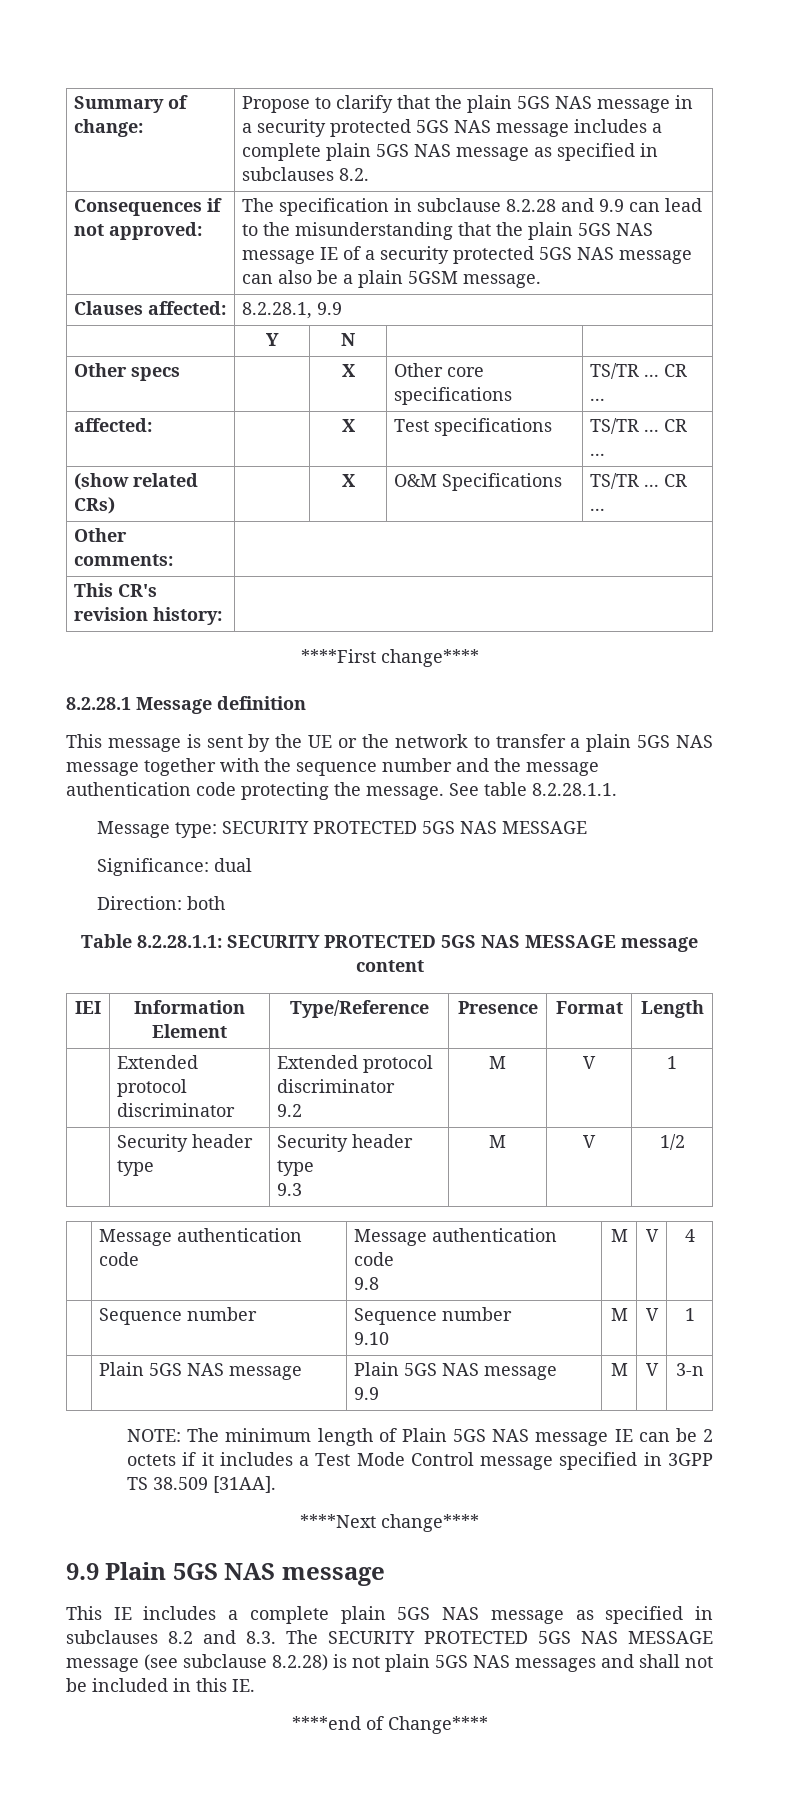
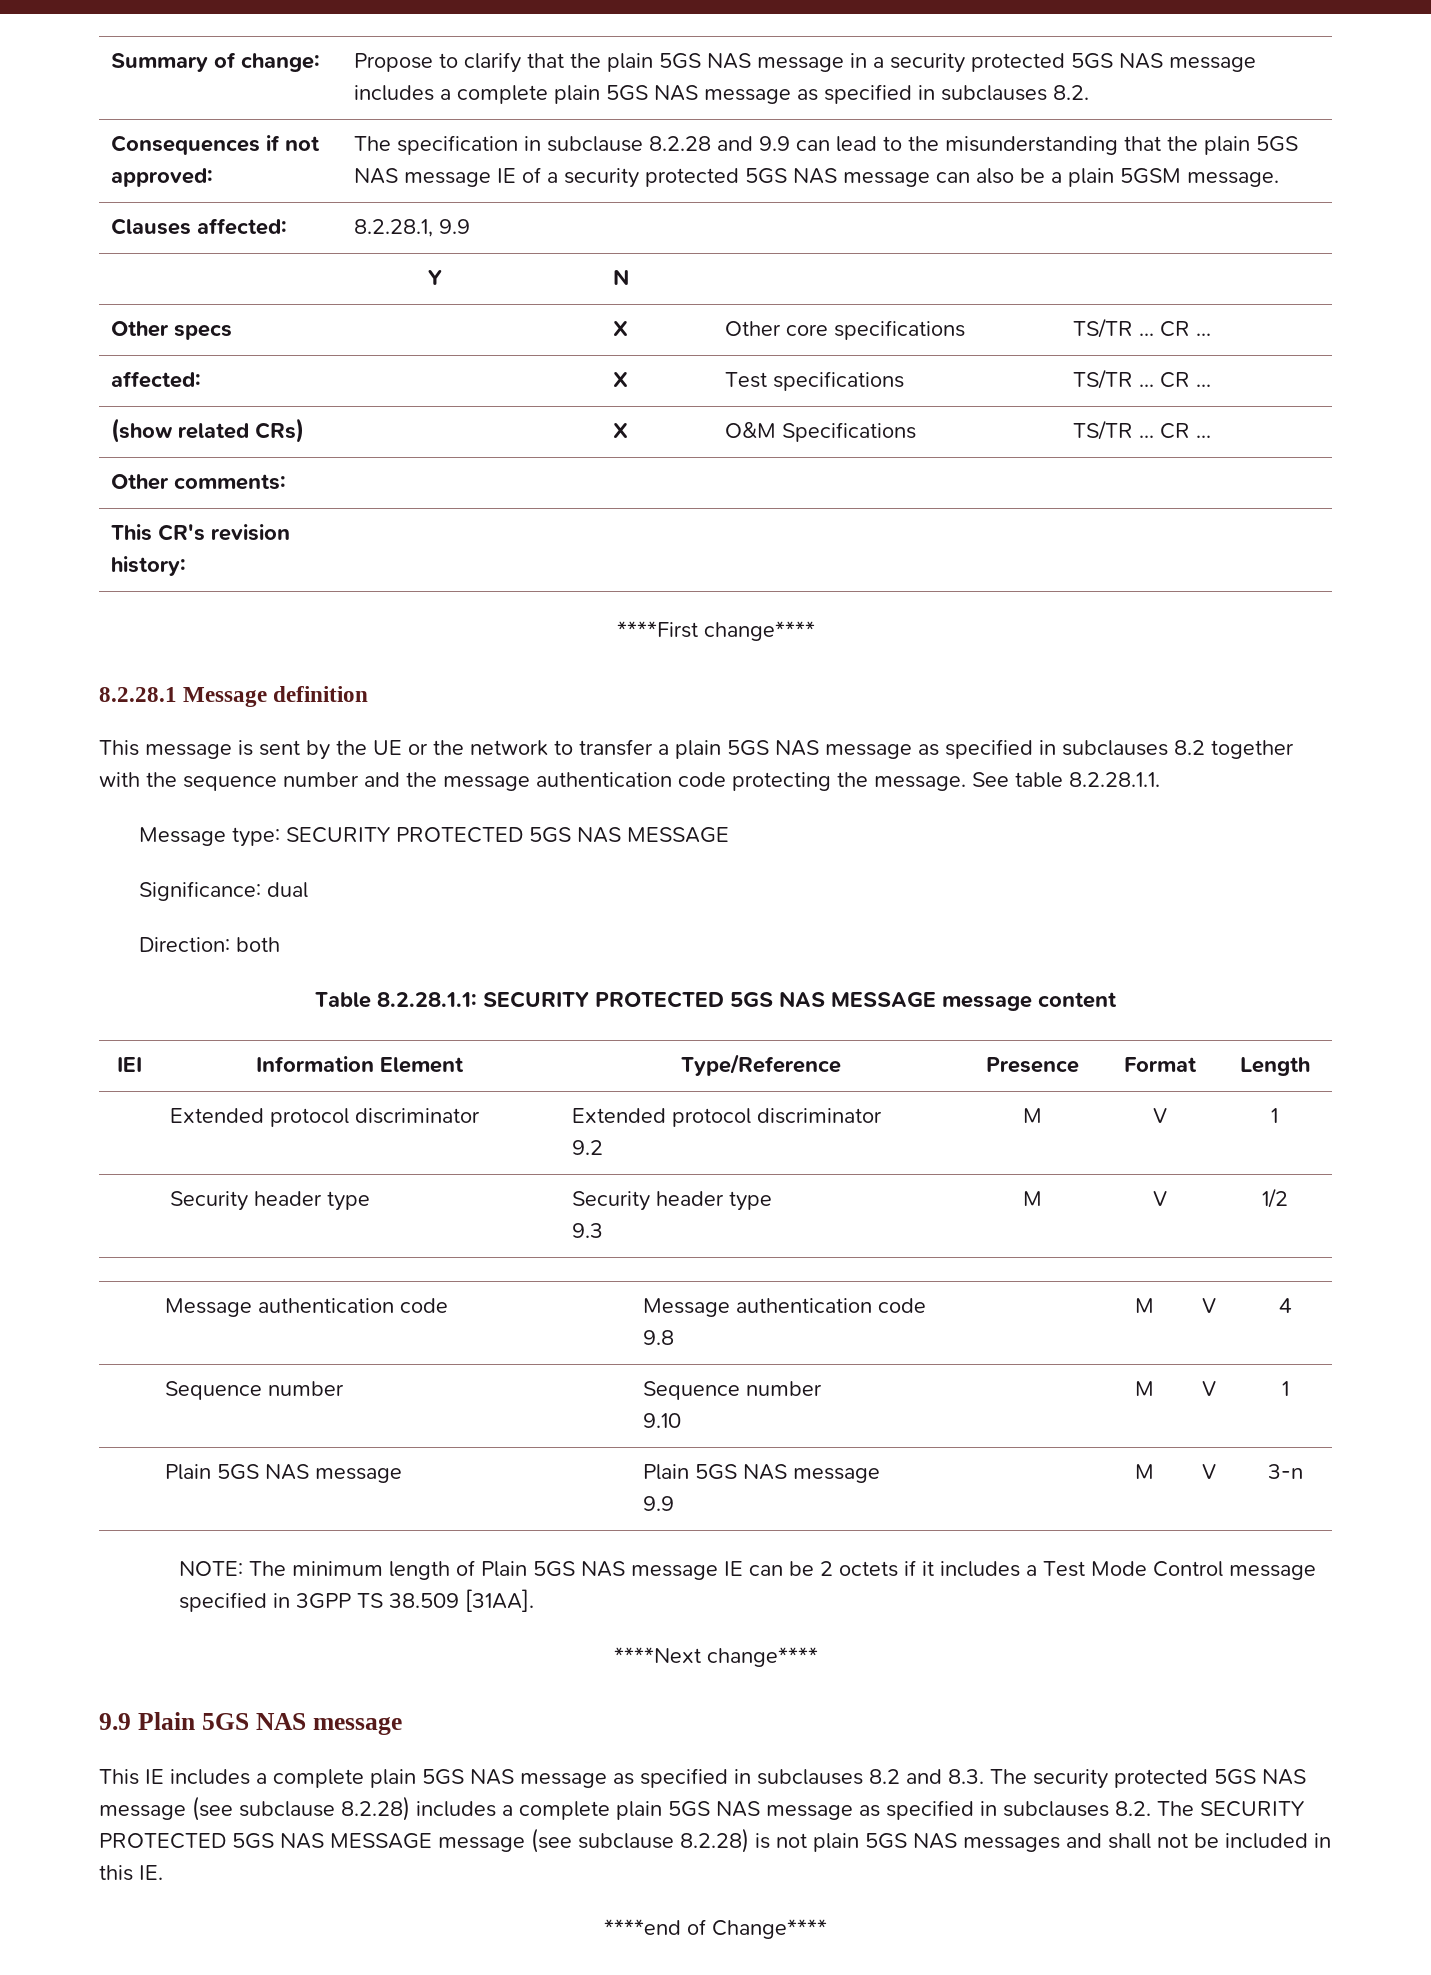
(139, 769) none -> [918,739,1205,759] as specified in subclauses 8.2
(318, 1637) none -> [1033,1769,1306,1789] [99,1796,1194,1821] security protected 5GS NAS message (see subclause 8.2.28) includes a complete plain 5GS NAS message as specified in subclauses 8.2. The

